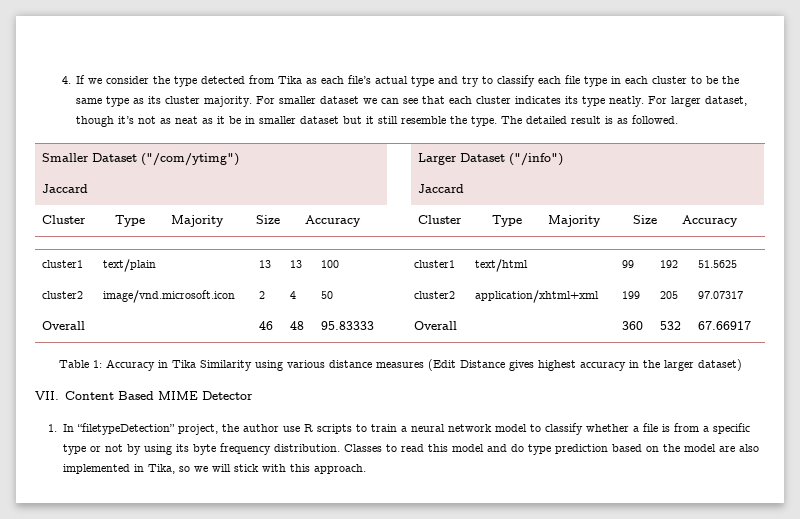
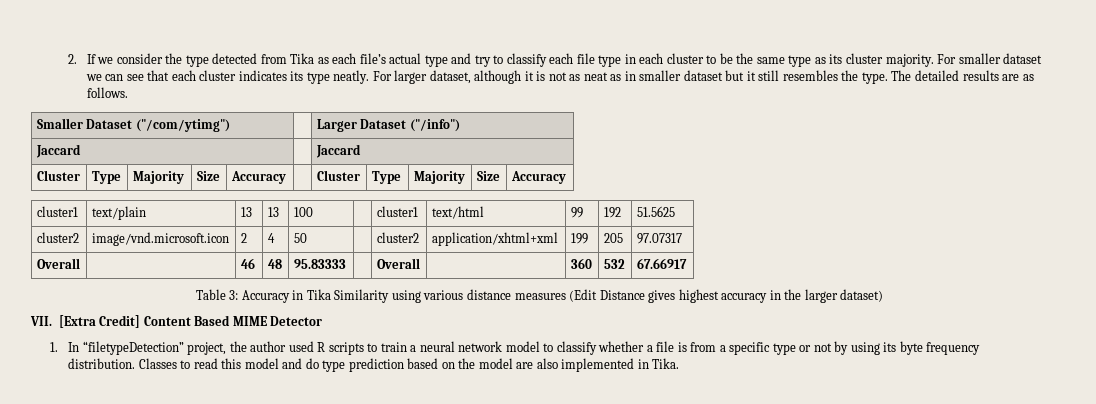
[61,76,71,84] 4. -> [68,54,78,64] 2.
[76,116,135,127] though it’s -> [474,70,546,84] although it is
[217,116,242,124] it be -> (622, 77) none
[401,116,447,124] resemble -> [782,70,838,81] resembles
[571,115,679,124] result is as followed. -> [962,70,1034,81] [86,87,128,98] results are as follows.
[92,360,102,368] 1: -> [229,290,239,300] 3:
(59, 395) none -> [58,315,141,328] [Extra Credit]
[283,426,301,432] use -> [288,341,314,352] used
[148,464,367,474] Tika, so we will stick with this approach. -> [652,358,680,369] Tika.

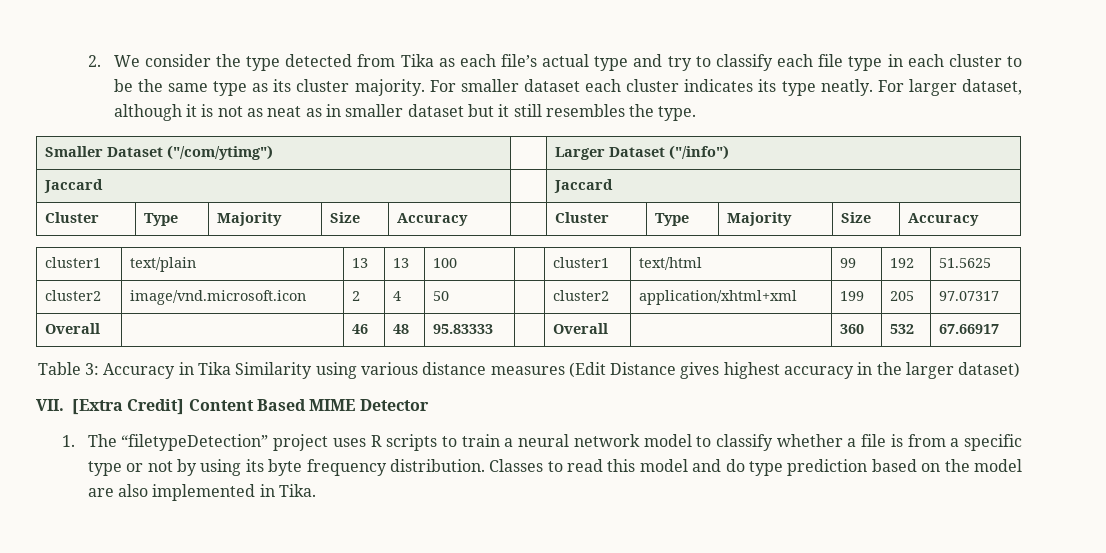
[86,54,114,64] If we -> [113,55,140,67] We
[85,70,170,81] we can see that -> (580, 85) none
[891,70,1034,81] [86,87,128,98] The detailed results are as follows. -> (697, 113) none
[68,341,314,355] In “filetypeDetection” project, the author used -> [87,434,366,451] The “filetypeDetection” project uses

